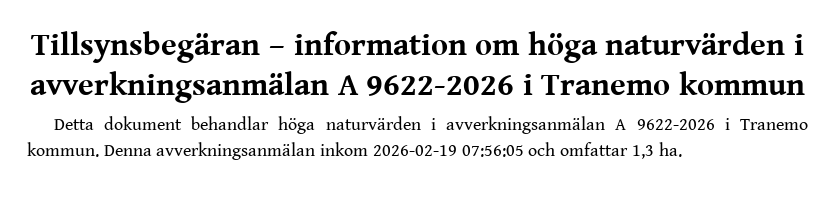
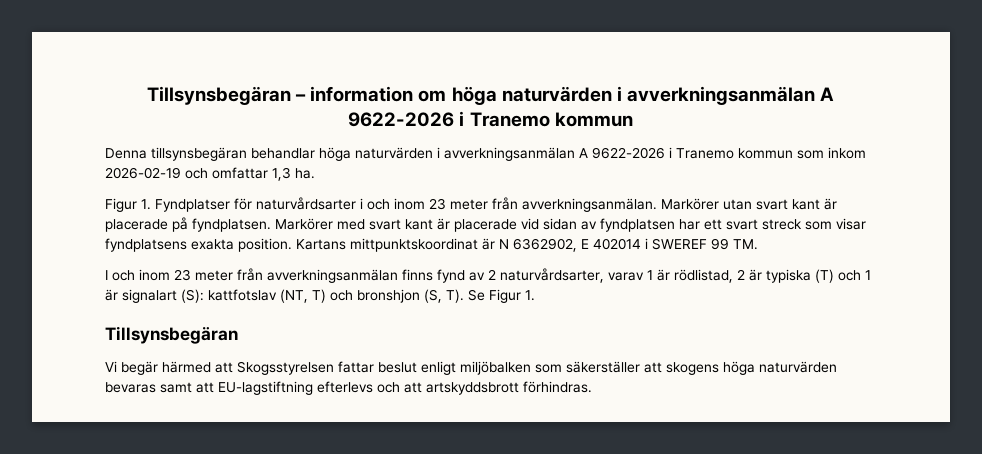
[53,116,182,130] Detta dokument -> [105,147,247,161] Denna tillsynsbegäran
[27,142,316,160] kommun. Denna avverkningsanmälan -> [738,148,824,159] kommun som
[461,145,524,157] 07:56:05 -> (181, 173) none
(682, 149) none -> [105,197,837,212] [105,217,866,232] [105,238,758,252] [105,268,871,283] [105,289,535,303] [105,326,238,344] [105,361,837,375] [105,381,592,395] // Figur 1. Fyndplatser för naturvårdsarter i och inom 23 meter från avverkningsanmälan. Markörer utan svart kant är placerade på fyndplatsen. Markörer med svart kant är placerade vid sidan av fyndplatsen har ett svart streck som visar fyndplatsens exakta position. Kartans mittpunktskoordinat är N 6362902, E 402014 i SWEREF 99 TM. // I och inom 23 meter från avverkningsanmälan finns fynd av 2 naturvårdsarter, varav 1 är rödlistad, 2 är typiska (T) och 1 är signalart (S): kattfotslav (NT, T) och bronshjon (S, T). Se Figur 1. // Tillsynsbegäran // Vi begär härmed att Skogsstyrelsen fattar beslut enligt miljöbalken som säkerställer att skogens höga naturvärden bevaras samt att EU-lagstiftning efterlevs och att artskyddsbrott förhindras.

